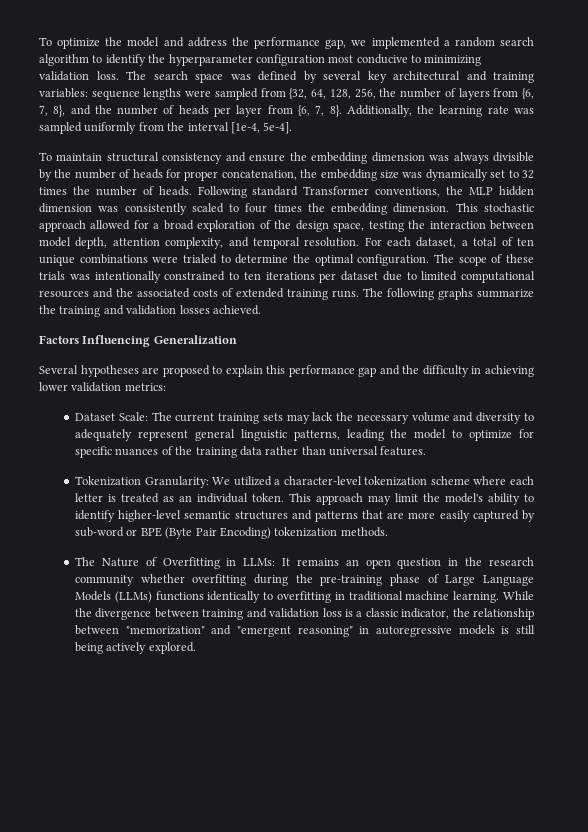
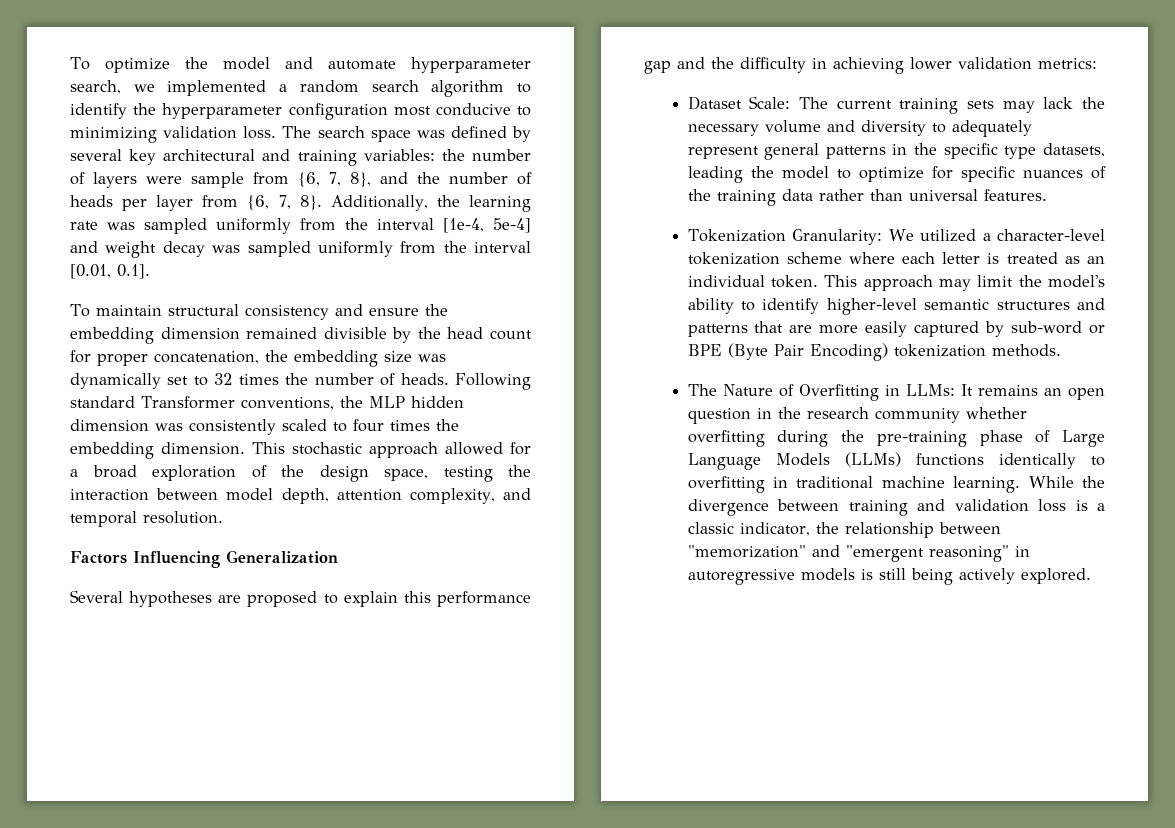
[187,37,347,49] address the performance gap, -> [327,57,531,73] [70,80,121,94] automate hyperparameter search,
[91,88,376,100] sequence lengths were sampled from {32, 64, 128, 256, -> (435, 155) none
(490, 94) none -> [146,172,244,188] were sample
[263,122,293,134] 5e-4]. -> [493,218,531,233] [70,241,531,258] [70,264,150,279] 5e-4] and weight decay was sampled uniformly from the interval [0.01, 0.1].
[429,152,489,164] was always -> [246,327,318,339] remained
[74,169,163,179] number of heads -> [447,327,532,340] head count
[364,237,534,248] [39,254,534,266] [39,271,535,283] [39,288,534,300] [39,305,261,317] For each dataset, a total of ten unique combinations were trialed to determine the optimal configuration. The scope of these trials was intentionally constrained to ten iterations per dataset due to limited computational resources and the associated costs of extended training runs. The following graphs summarize the training and validation losses achieved. -> (223, 517) none
[240,429,340,441] linguistic patterns, -> [825,143,1105,159] patterns in the specific type datasets,

